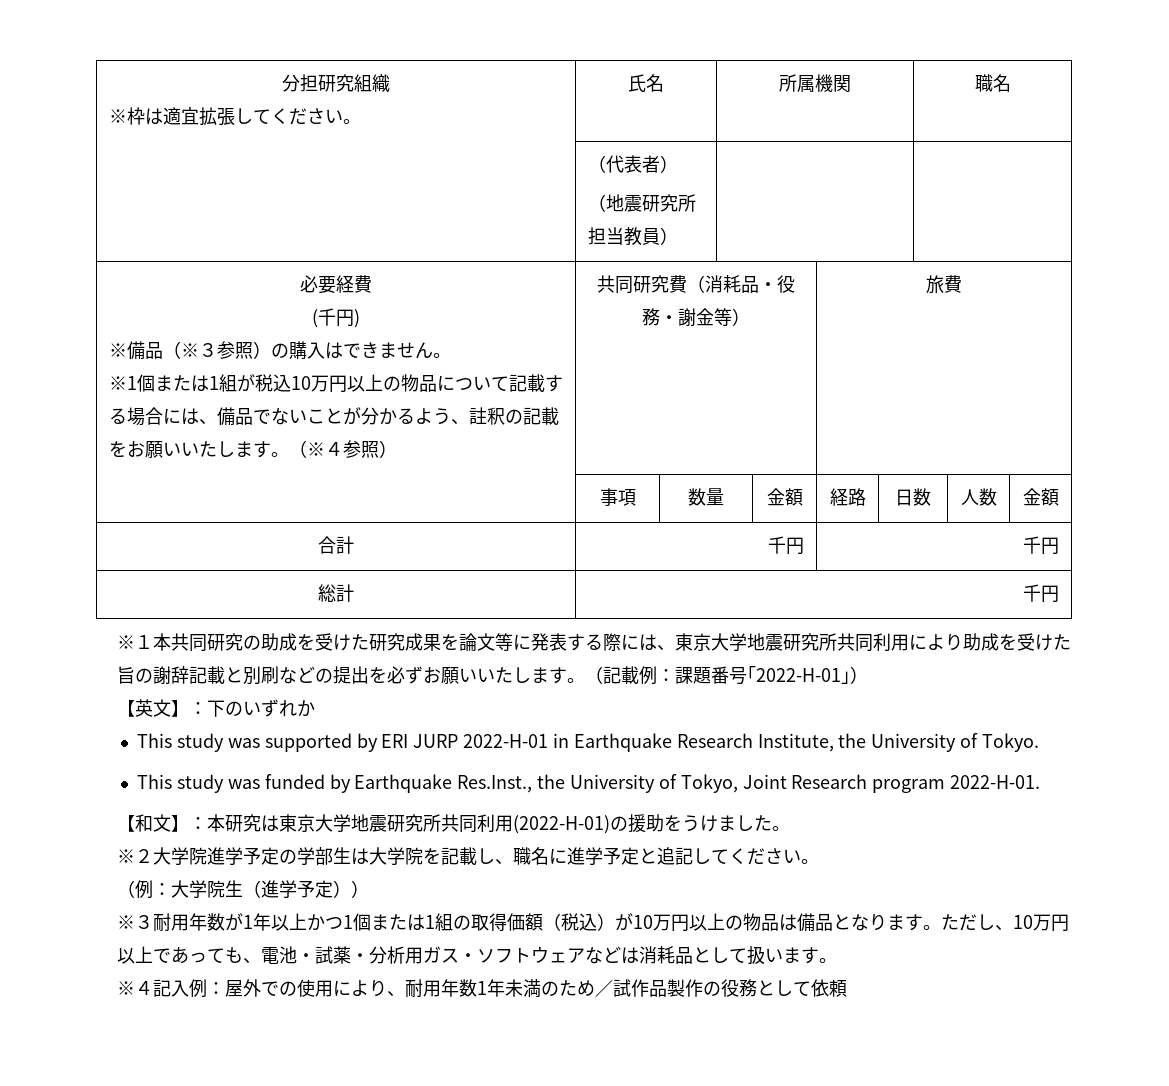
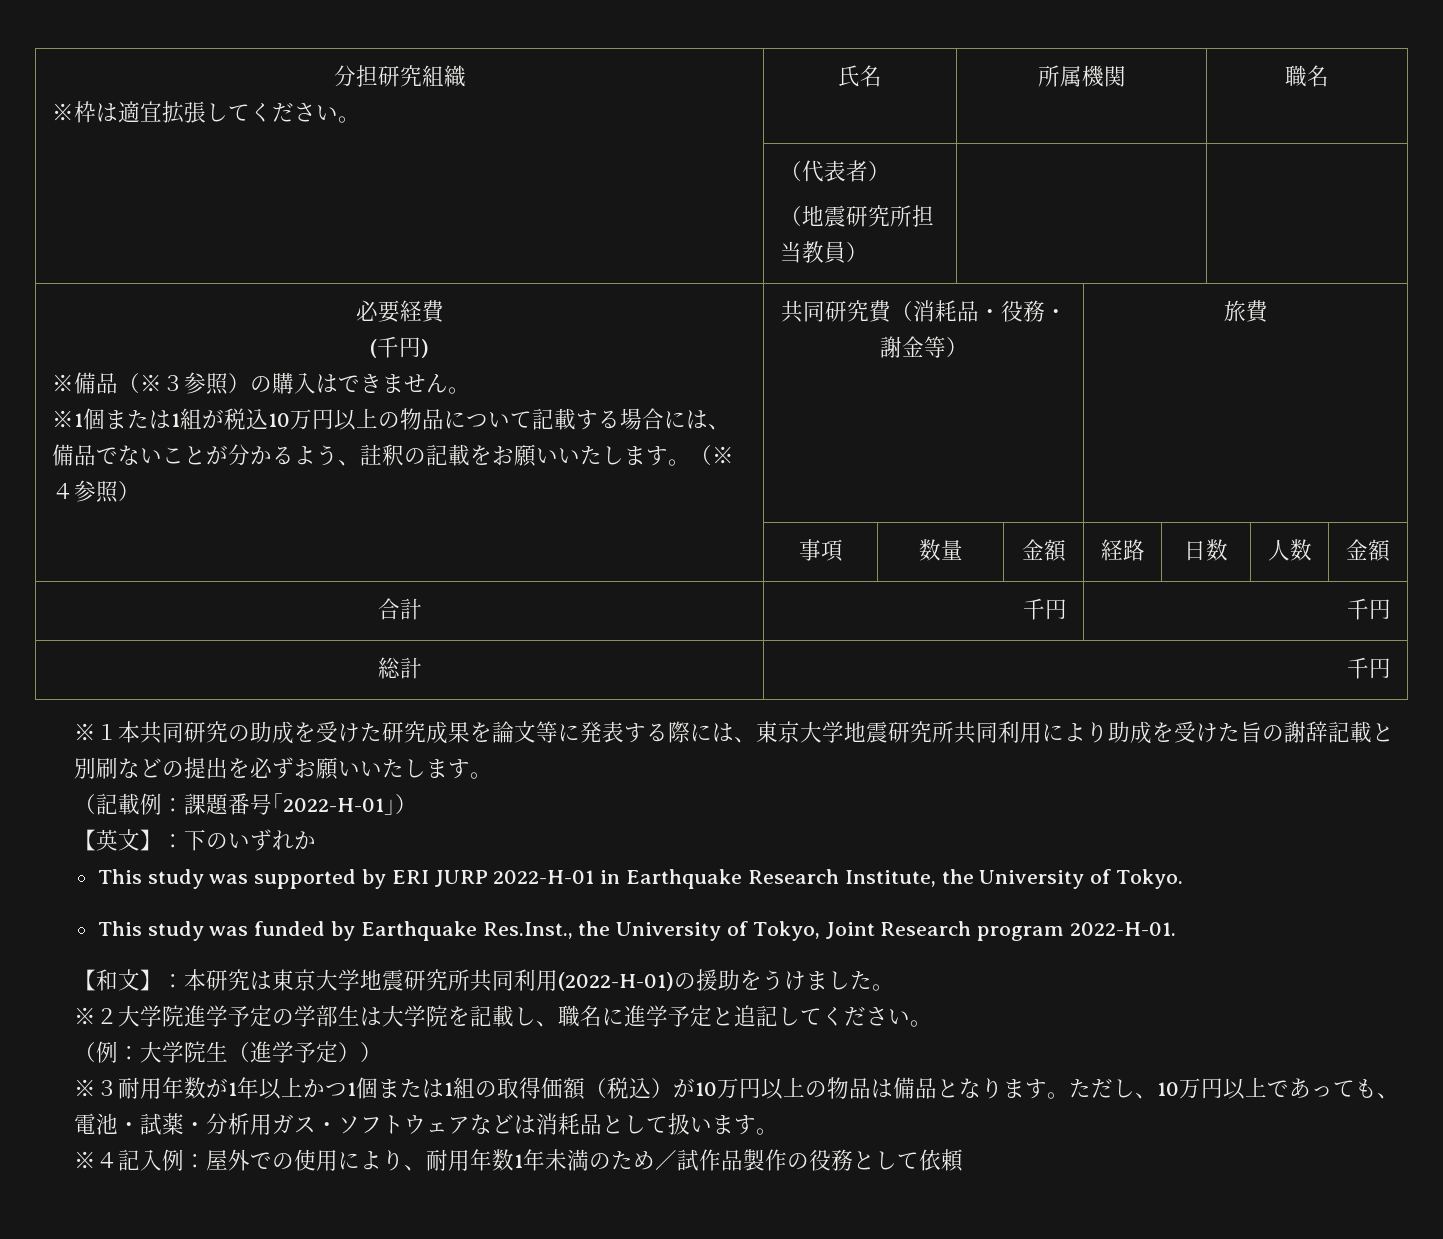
(586, 680) none -> (493, 775) //

